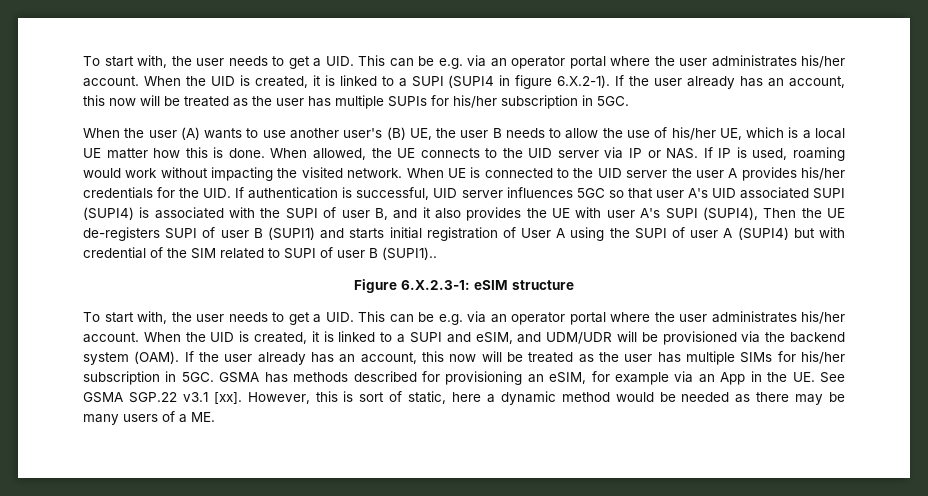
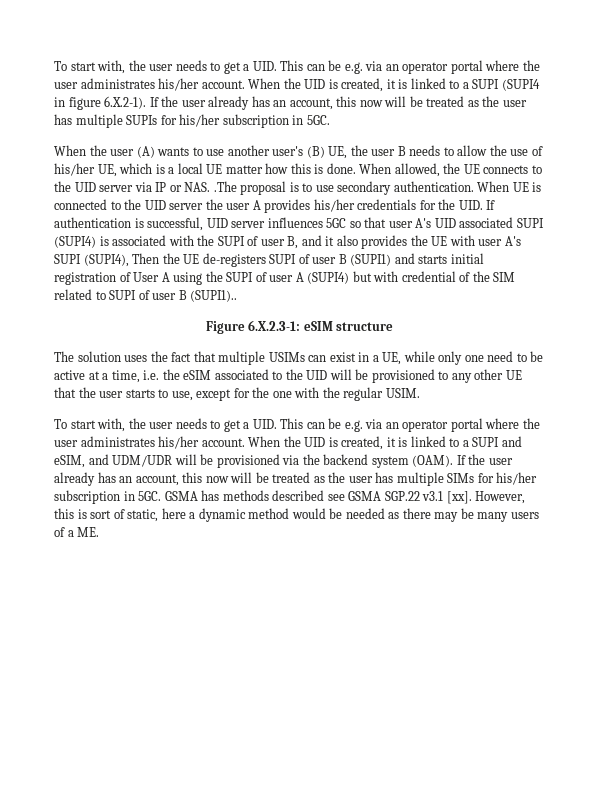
[703,147,846,161] [83,167,403,181] If IP is used, roaming would work without impacting the visited network. -> [213,181,474,195] .The proposal is to use secondary authentication.
(574, 285) none -> [54,351,544,365] [54,369,522,383] [54,387,420,401] // The solution uses the fact that multiple USIMs can exist in a UE, while only one need to be active at a time, i.e. the eSIM associated to the UID will be provisioned to any other UE that the user starts to use, except for the one with the regular USIM.
[421,371,846,385] for provisioning an eSIM, for example via an App in the UE. See -> [327,494,345,501] see

